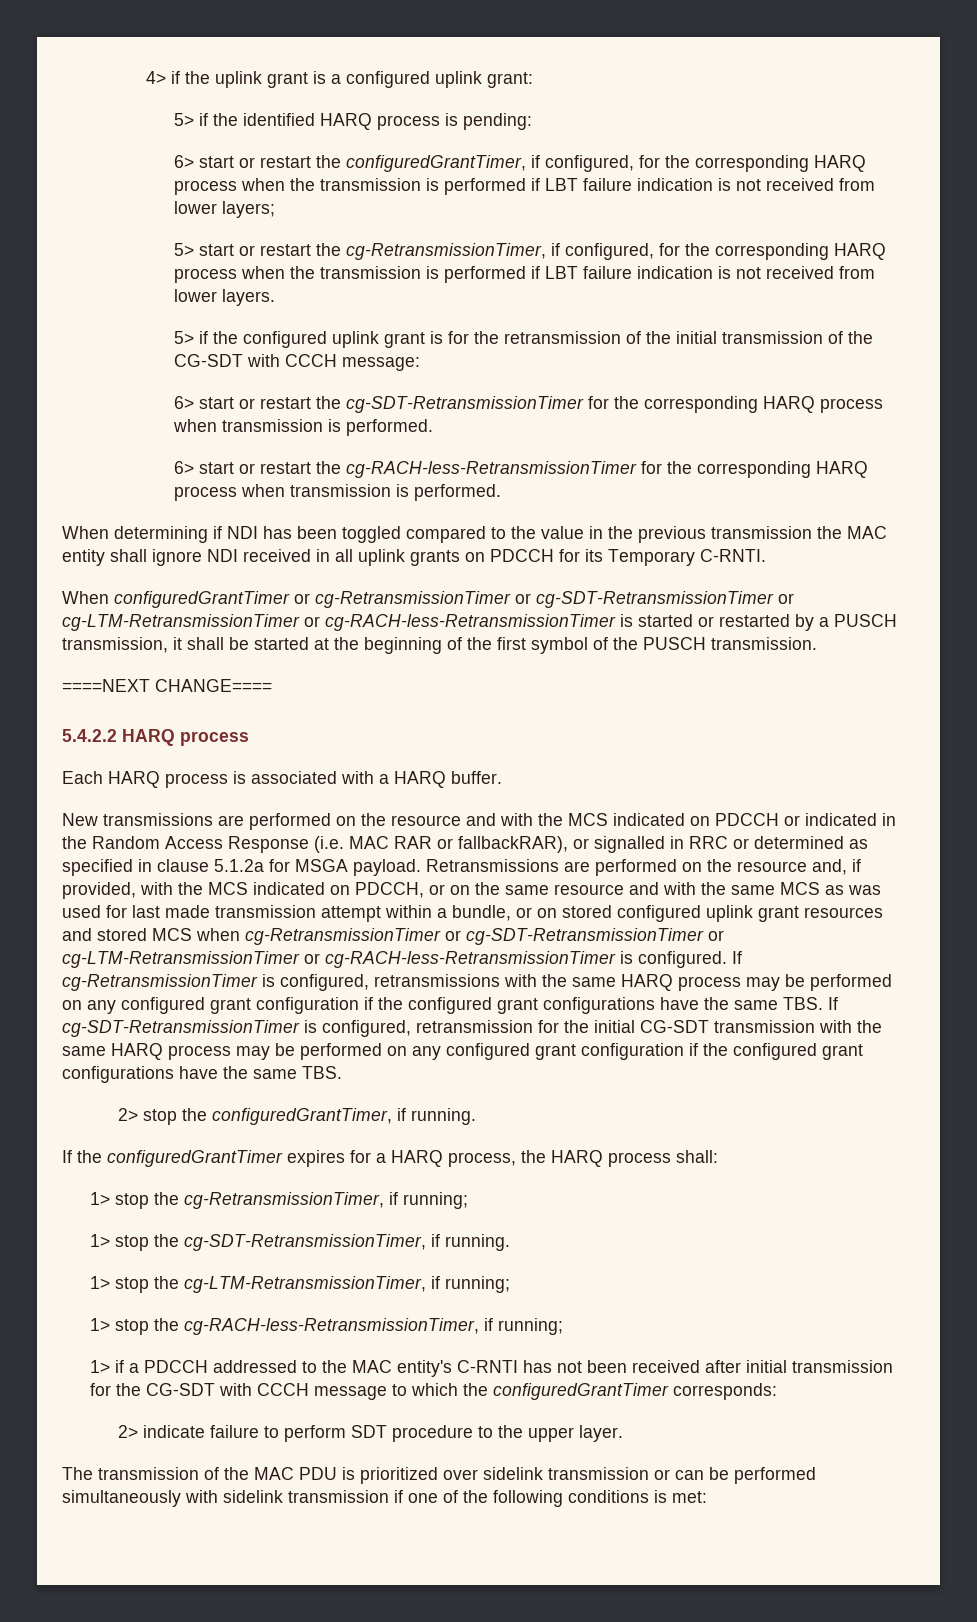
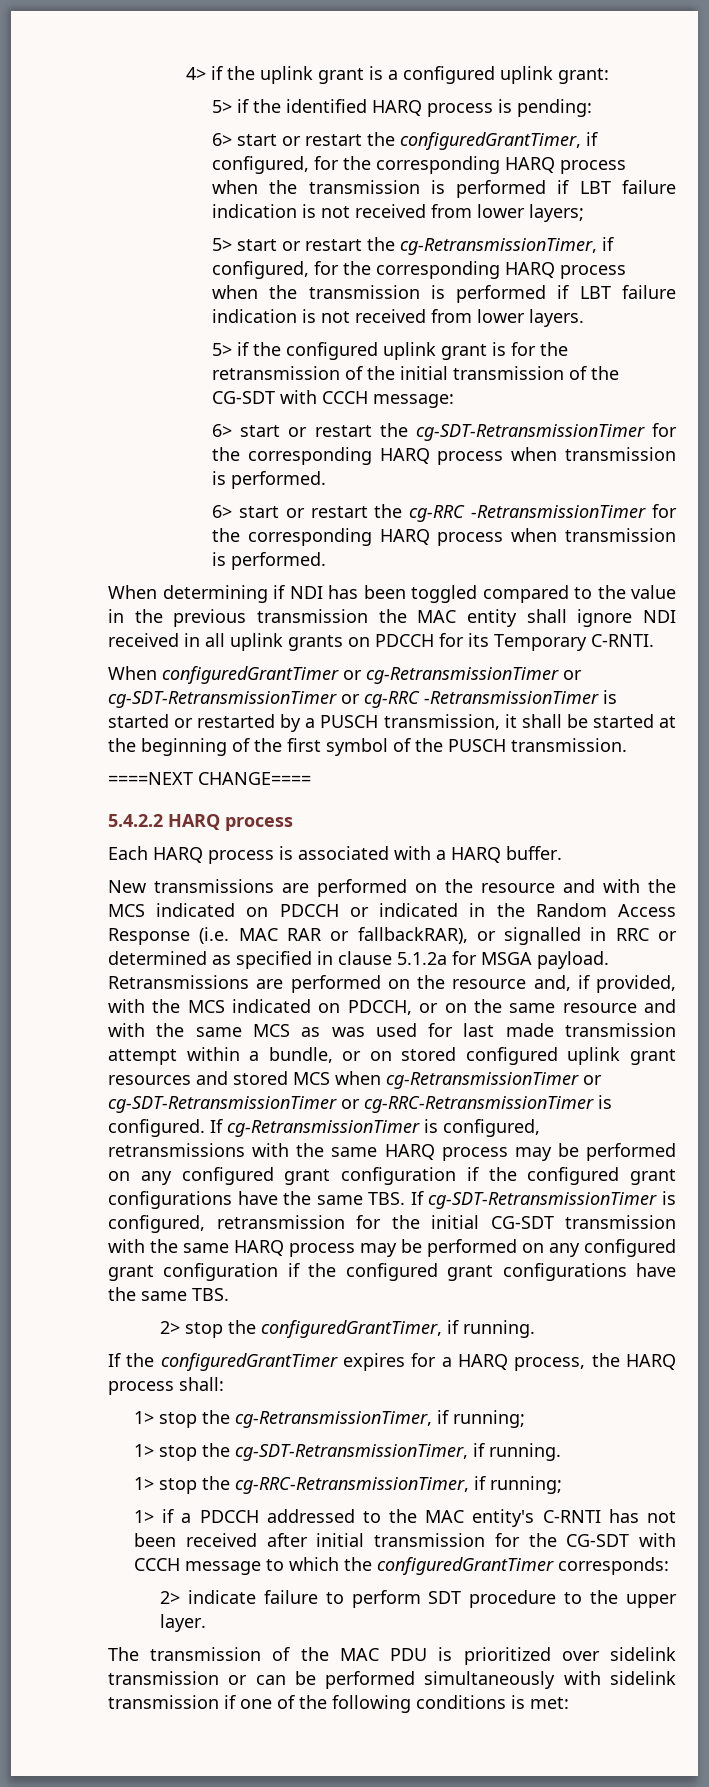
[345,461,637,478] cg-RACH-less-RetransmissionTimer -> [409,505,647,522] cg-RRC -RetransmissionTimer
[62,614,616,631] cg-LTM-RetransmissionTimer or cg-RACH-less-RetransmissionTimer -> [364,691,599,708] cg-RRC -RetransmissionTimer
[62,951,616,968] cg-LTM-RetransmissionTimer or cg-RACH-less-RetransmissionTimer -> [364,1096,594,1113] cg-RRC-RetransmissionTimer
[183,1276,510,1293] [89,1318,479,1335] cg-LTM-RetransmissionTimer, if running; // 1> stop the cg-RACH-less-RetransmissionTimer, -> [235,1477,470,1494] cg-RRC-RetransmissionTimer,

